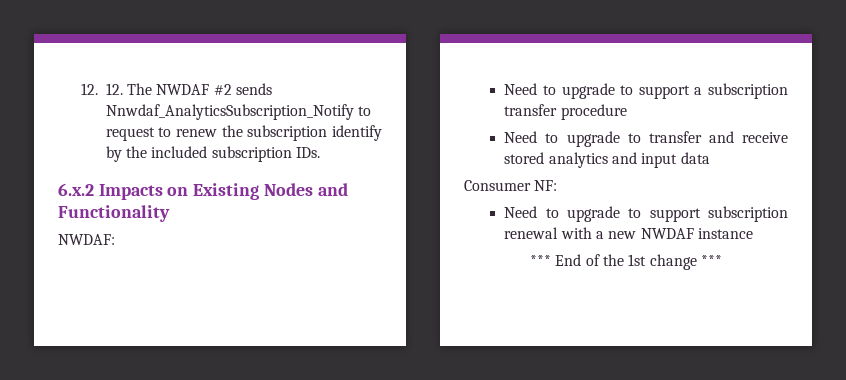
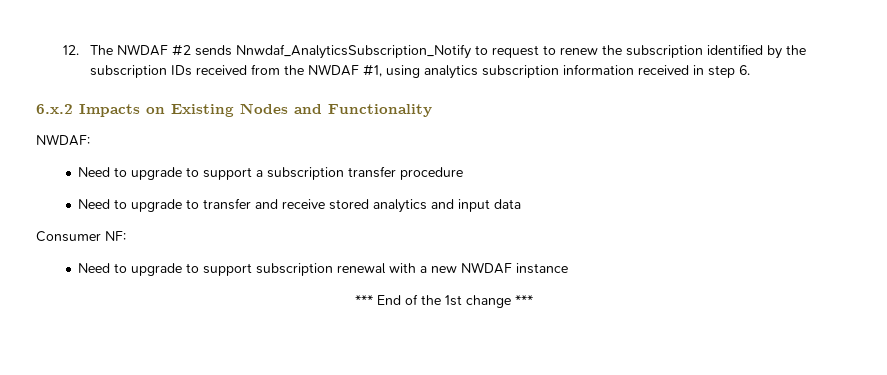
[80,83,123,95] 12. 12. -> [62,45,79,55] 12.
[332,125,382,141] identify -> [706,44,763,55] identified
[151,146,320,162] included subscription IDs. -> [89,64,750,79] subscription IDs received from the NWDAF #1, using analytics subscription information received in step 6.

